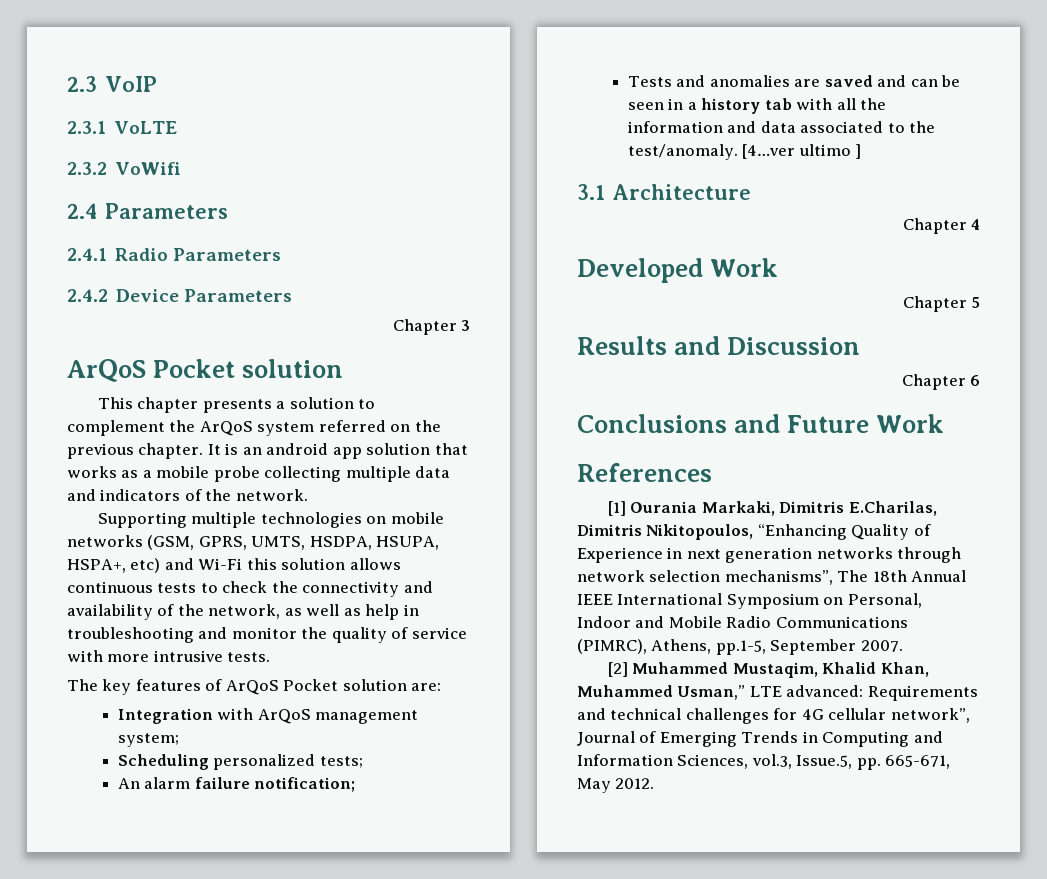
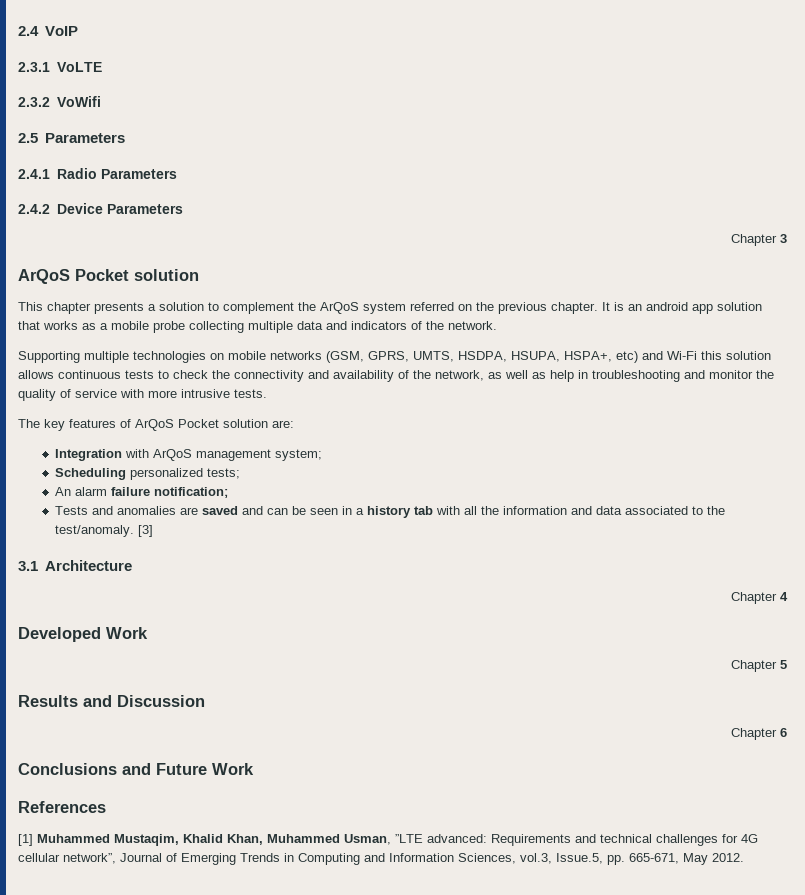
[67,76,97,92] 2.3 -> [18,26,39,36] 2.4
[67,203,97,219] 2.4 -> [18,133,38,143] 2.5
[742,144,862,159] [4…ver ultimo ] -> [137,525,153,537] [3]
[630,501,937,516] [577,524,931,540] [577,547,962,563] [577,570,967,585] [577,593,922,609] [577,616,908,628] [577,639,903,655] [607,662,628,677] Ourania Markaki, Dimitris E.Charilas, Dimitris Nikitopoulos, “Enhancing Quality of Experience in next generation networks through network selection mechanisms”, The 18th Annual IEEE International Symposium on Personal, Indoor and Mobile Radio Communications (PIMRC), Athens, pp.1-5, September 2007. // [2] -> (33, 840) none
[677,685,782,700] Usman,” LTE -> [344,834,423,845] Usman, ”LTE

